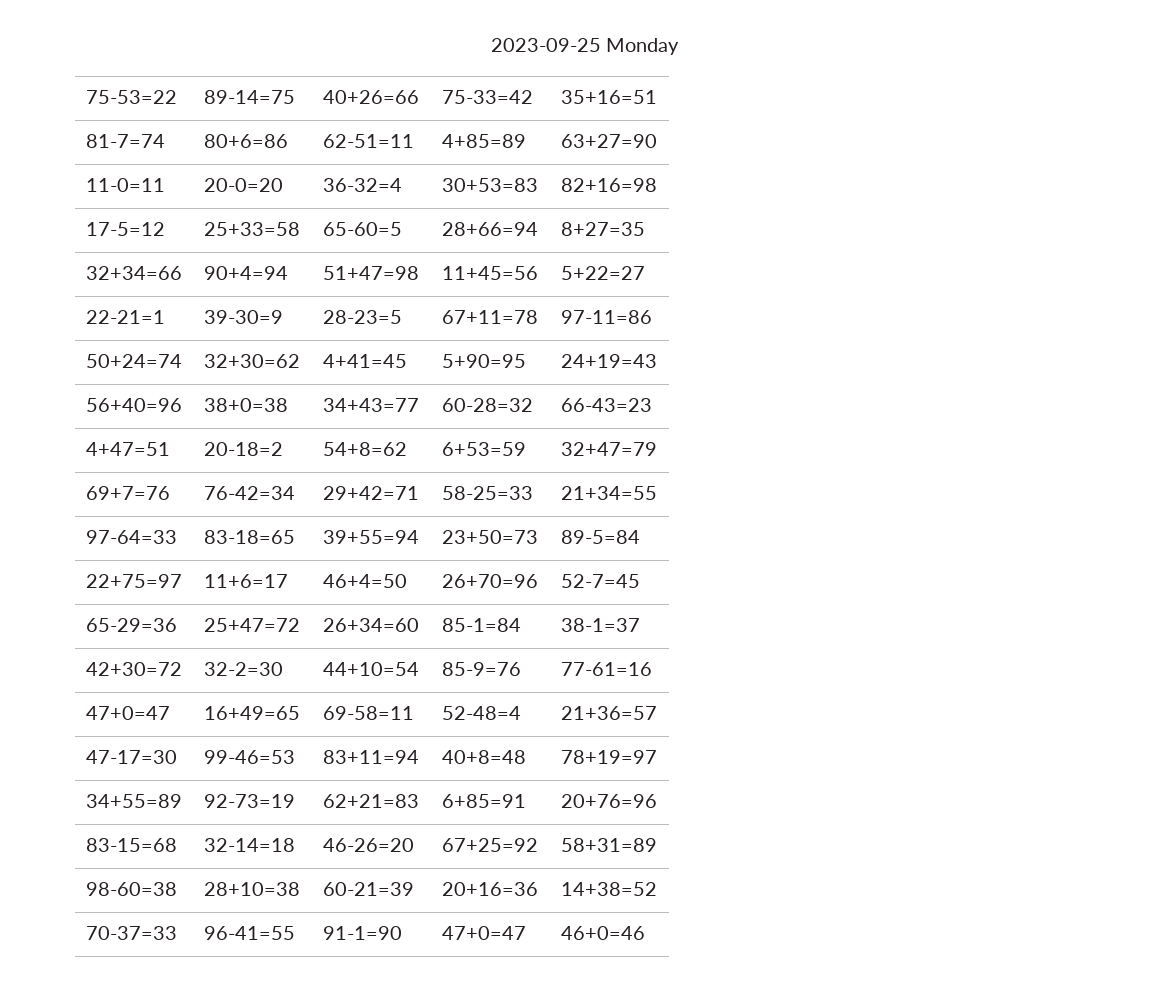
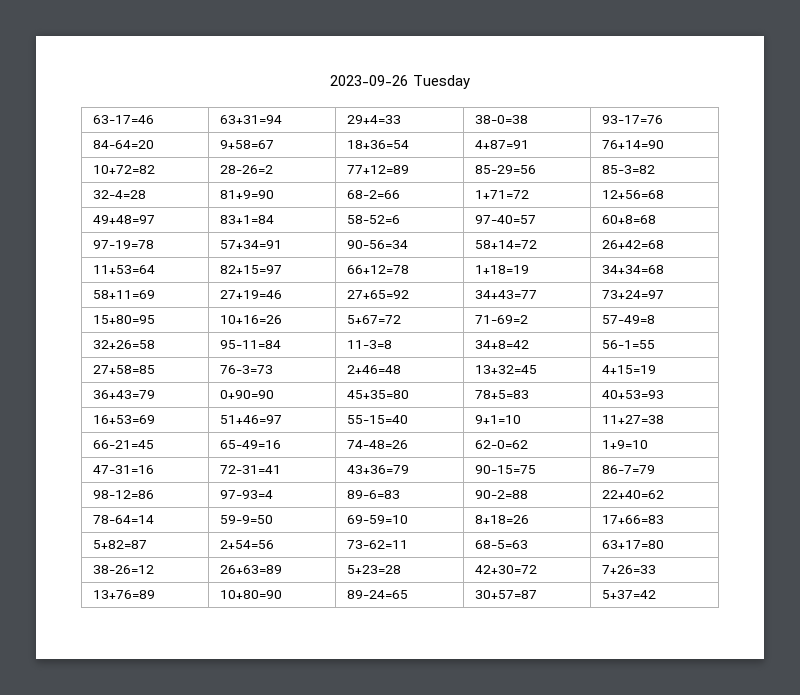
[490,38,680,55] [85,90,177,104] [203,90,295,104] [322,90,419,104] [441,90,533,104] [560,90,657,104] [85,134,165,148] [203,134,288,148] [322,134,414,148] [441,134,526,148] [560,134,657,148] [85,178,165,192] [203,178,283,192] [322,178,402,192] [441,178,538,192] [560,178,657,192] [85,222,165,236] [203,222,300,236] [322,222,402,236] [441,222,538,236] [560,222,645,236] [85,266,182,280] [203,266,288,280] [322,266,419,280] [441,266,538,280] [560,266,645,280] [85,310,165,324] [203,310,283,324] [322,310,402,324] [441,310,538,324] [560,310,652,324] [85,354,182,368] [203,354,300,368] [322,354,407,368] [441,354,526,368] [560,354,657,368] [85,398,182,412] [203,398,288,412] [322,398,419,412] [441,398,533,412] [560,398,652,412] [85,442,170,456] [203,442,283,456] [322,442,407,456] [441,442,526,456] [560,442,657,456] [85,486,170,500] [203,486,295,500] [322,486,419,500] [441,486,533,500] [560,486,657,500] [85,530,177,544] [203,530,295,544] [322,530,419,544] [441,530,538,544] [560,530,640,544] [85,574,182,588] [203,574,288,588] [322,574,407,588] [441,574,538,588] [560,574,640,588] [85,618,177,632] [203,618,300,632] [322,618,419,632] [441,618,521,632] [560,618,640,632] [85,662,182,676] [203,662,283,676] [322,662,419,676] [441,662,521,676] [560,662,652,676] [85,706,170,720] [203,706,300,720] [322,706,414,720] [441,706,521,720] [560,706,657,720] [85,750,177,764] [203,750,295,764] [322,750,419,764] [441,750,526,764] [560,750,657,764] [85,794,182,808] [203,794,295,808] [322,794,419,808] [441,794,526,808] [560,794,657,808] [85,838,177,852] [203,838,295,852] [322,838,414,852] [441,838,538,852] [560,838,657,852] [85,882,177,896] [203,882,300,896] [322,882,414,896] [441,882,538,896] [560,882,657,896] [85,926,177,940] [203,926,295,940] [322,926,402,940] [441,926,526,940] [560,926,645,940] 2023-09-25 Monday // 75-53=22 | 89-14=75 | 40+26=66 | 75-33=42 | 35+16=51 // 81-7=74 | 80+6=86 | 62-51=11 | 4+85=89 | 63+27=90 // 11-0=11 | 20-0=20 | 36-32=4 | 30+53=83 | 82+16=98 // 17-5=12 | 25+33=58 | 65-60=5 | 28+66=94 | 8+27=35 // 32+34=66 | 90+4=94 | 51+47=98 | 11+45=56 | 5+22=27 // 22-21=1 | 39-30=9 | 28-23=5 | 67+11=78 | 97-11=86 // 50+24=74 | 32+30=62 | 4+41=45 | 5+90=95 | 24+19=43 // 56+40=96 | 38+0=38 | 34+43=77 | 60-28=32 | 66-43=23 // 4+47=51 | 20-18=2 | 54+8=62 | 6+53=59 | 32+47=79 // 69+7=76 | 76-42=34 | 29+42=71 | 58-25=33 | 21+34=55 // 97-64=33 | 83-18=65 | 39+55=94 | 23+50=73 | 89-5=84 // 22+75=97 | 11+6=17 | 46+4=50 | 26+70=96 | 52-7=45 // 65-29=36 | 25+47=72 | 26+34=60 | 85-1=84 | 38-1=37 // 42+30=72 | 32-2=30 | 44+10=54 | 85-9=76 | 77-61=16 // 47+0=47 | 16+49=65 | 69-58=11 | 52-48=4 | 21+36=57 // 47-17=30 | 99-46=53 | 83+11=94 | 40+8=48 | 78+19=97 // 34+55=89 | 92-73=19 | 62+21=83 | 6+85=91 | 20+76=96 // 83-15=68 | 32-14=18 | 46-26=20 | 67+25=92 | 58+31=89 // 98-60=38 | 28+10=38 | 60-21=39 | 20+16=36 | 14+38=52 // 70-37=33 | 96-41=55 | 91-1=90 | 47+0=47 | 46+0=46 -> [330,75,470,89] [92,115,154,124] [219,115,282,124] [346,115,401,124] [474,115,528,124] [601,115,663,124] [92,140,154,149] [219,140,274,149] [346,140,409,149] [474,140,529,149] [601,140,664,149] [92,165,155,174] [219,165,273,174] [346,165,409,174] [474,165,536,174] [601,165,655,174] [92,190,146,199] [219,190,274,199] [346,190,400,199] [474,190,529,199] [601,190,664,199] [92,215,155,224] [219,215,274,224] [346,215,400,224] [474,215,536,224] [601,215,656,224] [92,240,154,249] [219,240,282,249] [346,240,408,249] [474,240,537,249] [601,240,664,249] [92,265,155,274] [219,265,282,274] [346,265,409,274] [474,265,529,274] [601,265,664,274] [92,290,155,299] [219,290,282,299] [346,290,409,299] [474,290,537,299] [601,290,664,299] [92,315,155,324] [219,315,282,324] [346,315,401,324] [474,315,528,324] [601,315,655,324] [92,340,155,349] [219,340,281,349] [346,340,392,349] [474,340,529,349] [601,340,655,349] [92,365,155,374] [219,365,273,374] [346,365,401,374] [474,365,537,374] [601,365,656,374] [92,390,155,399] [219,390,274,399] [346,390,409,399] [474,390,529,399] [601,390,664,399] [92,415,155,424] [219,415,282,424] [346,415,408,424] [474,415,521,424] [601,415,664,424] [92,440,154,449] [219,440,281,449] [346,440,408,449] [474,440,528,449] [601,440,648,449] [92,465,154,474] [219,465,281,474] [346,465,409,474] [474,465,536,474] [601,465,655,474] [92,490,154,499] [219,490,273,499] [346,490,400,499] [474,490,528,499] [601,490,664,499] [92,515,154,524] [219,515,273,524] [346,515,408,524] [474,515,529,524] [601,515,664,524] [92,540,147,549] [219,540,274,549] [346,540,408,549] [474,540,528,549] [601,540,664,549] [92,565,154,574] [219,565,282,574] [346,565,401,574] [474,565,537,574] [601,565,656,574] [92,590,155,599] [219,590,282,599] [346,590,408,599] [474,590,537,599] [601,590,656,599] 2023-09-26 Tuesday // 63-17=46 | 63+31=94 | 29+4=33 | 38-0=38 | 93-17=76 // 84-64=20 | 9+58=67 | 18+36=54 | 4+87=91 | 76+14=90 // 10+72=82 | 28-26=2 | 77+12=89 | 85-29=56 | 85-3=82 // 32-4=28 | 81+9=90 | 68-2=66 | 1+71=72 | 12+56=68 // 49+48=97 | 83+1=84 | 58-52=6 | 97-40=57 | 60+8=68 // 97-19=78 | 57+34=91 | 90-56=34 | 58+14=72 | 26+42=68 // 11+53=64 | 82+15=97 | 66+12=78 | 1+18=19 | 34+34=68 // 58+11=69 | 27+19=46 | 27+65=92 | 34+43=77 | 73+24=97 // 15+80=95 | 10+16=26 | 5+67=72 | 71-69=2 | 57-49=8 // 32+26=58 | 95-11=84 | 11-3=8 | 34+8=42 | 56-1=55 // 27+58=85 | 76-3=73 | 2+46=48 | 13+32=45 | 4+15=19 // 36+43=79 | 0+90=90 | 45+35=80 | 78+5=83 | 40+53=93 // 16+53=69 | 51+46=97 | 55-15=40 | 9+1=10 | 11+27=38 // 66-21=45 | 65-49=16 | 74-48=26 | 62-0=62 | 1+9=10 // 47-31=16 | 72-31=41 | 43+36=79 | 90-15=75 | 86-7=79 // 98-12=86 | 97-93=4 | 89-6=83 | 90-2=88 | 22+40=62 // 78-64=14 | 59-9=50 | 69-59=10 | 8+18=26 | 17+66=83 // 5+82=87 | 2+54=56 | 73-62=11 | 68-5=63 | 63+17=80 // 38-26=12 | 26+63=89 | 5+23=28 | 42+30=72 | 7+26=33 // 13+76=89 | 10+80=90 | 89-24=65 | 30+57=87 | 5+37=42

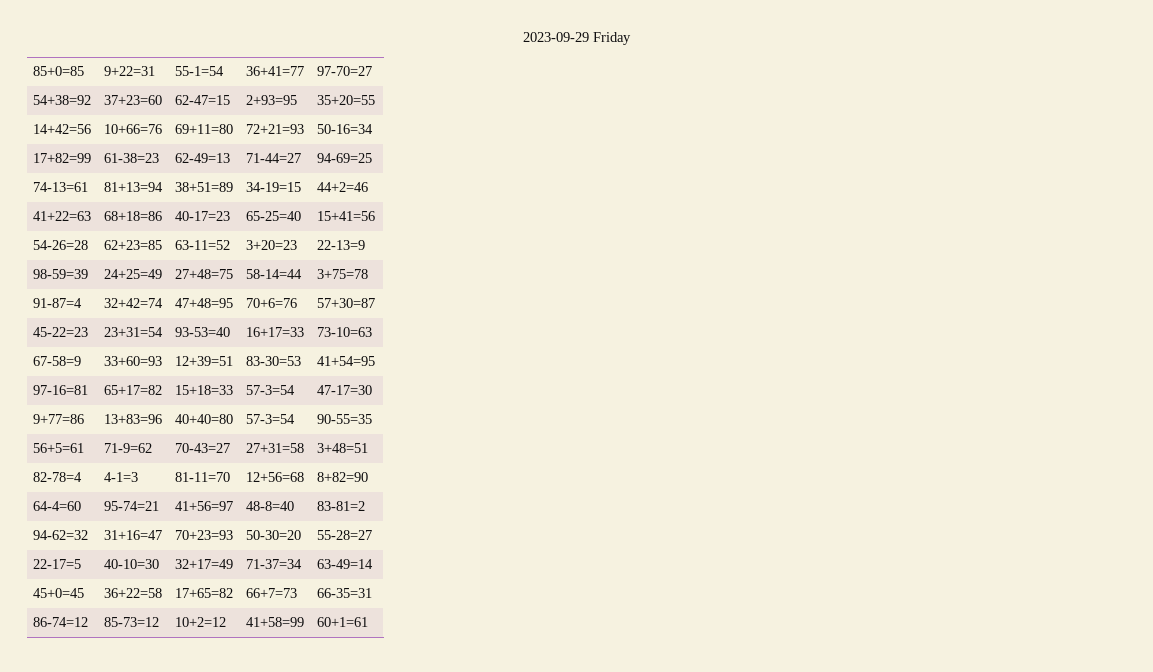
[330,75,470,89] [92,115,154,124] [219,115,282,124] [346,115,401,124] [474,115,528,124] [601,115,663,124] [92,140,154,149] [219,140,274,149] [346,140,409,149] [474,140,529,149] [601,140,664,149] [92,165,155,174] [219,165,273,174] [346,165,409,174] [474,165,536,174] [601,165,655,174] [92,190,146,199] [219,190,274,199] [346,190,400,199] [474,190,529,199] [601,190,664,199] [92,215,155,224] [219,215,274,224] [346,215,400,224] [474,215,536,224] [601,215,656,224] [92,240,154,249] [219,240,282,249] [346,240,408,249] [474,240,537,249] [601,240,664,249] [92,265,155,274] [219,265,282,274] [346,265,409,274] [474,265,529,274] [601,265,664,274] [92,290,155,299] [219,290,282,299] [346,290,409,299] [474,290,537,299] [601,290,664,299] [92,315,155,324] [219,315,282,324] [346,315,401,324] [474,315,528,324] [601,315,655,324] [92,340,155,349] [219,340,281,349] [346,340,392,349] [474,340,529,349] [601,340,655,349] [92,365,155,374] [219,365,273,374] [346,365,401,374] [474,365,537,374] [601,365,656,374] [92,390,155,399] [219,390,274,399] [346,390,409,399] [474,390,529,399] [601,390,664,399] [92,415,155,424] [219,415,282,424] [346,415,408,424] [474,415,521,424] [601,415,664,424] [92,440,154,449] [219,440,281,449] [346,440,408,449] [474,440,528,449] [601,440,648,449] [92,465,154,474] [219,465,281,474] [346,465,409,474] [474,465,536,474] [601,465,655,474] [92,490,154,499] [219,490,273,499] [346,490,400,499] [474,490,528,499] [601,490,664,499] [92,515,154,524] [219,515,273,524] [346,515,408,524] [474,515,529,524] [601,515,664,524] [92,540,147,549] [219,540,274,549] [346,540,408,549] [474,540,528,549] [601,540,664,549] [92,565,154,574] [219,565,282,574] [346,565,401,574] [474,565,537,574] [601,565,656,574] [92,590,155,599] [219,590,282,599] [346,590,408,599] [474,590,537,599] [601,590,656,599] 2023-09-26 Tuesday // 63-17=46 | 63+31=94 | 29+4=33 | 38-0=38 | 93-17=76 // 84-64=20 | 9+58=67 | 18+36=54 | 4+87=91 | 76+14=90 // 10+72=82 | 28-26=2 | 77+12=89 | 85-29=56 | 85-3=82 // 32-4=28 | 81+9=90 | 68-2=66 | 1+71=72 | 12+56=68 // 49+48=97 | 83+1=84 | 58-52=6 | 97-40=57 | 60+8=68 // 97-19=78 | 57+34=91 | 90-56=34 | 58+14=72 | 26+42=68 // 11+53=64 | 82+15=97 | 66+12=78 | 1+18=19 | 34+34=68 // 58+11=69 | 27+19=46 | 27+65=92 | 34+43=77 | 73+24=97 // 15+80=95 | 10+16=26 | 5+67=72 | 71-69=2 | 57-49=8 // 32+26=58 | 95-11=84 | 11-3=8 | 34+8=42 | 56-1=55 // 27+58=85 | 76-3=73 | 2+46=48 | 13+32=45 | 4+15=19 // 36+43=79 | 0+90=90 | 45+35=80 | 78+5=83 | 40+53=93 // 16+53=69 | 51+46=97 | 55-15=40 | 9+1=10 | 11+27=38 // 66-21=45 | 65-49=16 | 74-48=26 | 62-0=62 | 1+9=10 // 47-31=16 | 72-31=41 | 43+36=79 | 90-15=75 | 86-7=79 // 98-12=86 | 97-93=4 | 89-6=83 | 90-2=88 | 22+40=62 // 78-64=14 | 59-9=50 | 69-59=10 | 8+18=26 | 17+66=83 // 5+82=87 | 2+54=56 | 73-62=11 | 68-5=63 | 63+17=80 // 38-26=12 | 26+63=89 | 5+23=28 | 42+30=72 | 7+26=33 // 13+76=89 | 10+80=90 | 89-24=65 | 30+57=87 | 5+37=42 -> [523,32,631,45] [33,66,85,76] [104,66,156,76] [175,66,225,76] [246,66,305,76] [317,66,373,76] [33,95,92,105] [104,95,163,105] [175,95,231,105] [246,95,298,105] [317,95,376,105] [33,124,92,134] [104,124,163,134] [175,124,234,134] [246,124,305,134] [317,124,374,134] [33,153,92,163] [104,153,160,163] [175,153,231,163] [246,153,302,163] [317,153,373,163] [33,182,89,192] [104,182,164,192] [175,182,234,192] [246,182,302,192] [317,182,369,192] [33,211,92,221] [104,211,163,221] [175,211,231,221] [246,211,302,221] [317,211,376,221] [33,240,89,250] [104,240,163,250] [175,240,231,250] [246,240,298,250] [317,240,366,250] [33,269,89,279] [104,269,163,279] [175,269,234,279] [246,269,303,279] [317,269,369,279] [33,298,83,308] [104,298,164,308] [175,298,234,308] [246,298,298,308] [317,298,376,308] [33,327,89,337] [104,327,164,337] [175,327,231,337] [246,327,305,337] [317,327,373,337] [33,356,82,366] [104,356,163,366] [175,356,234,366] [246,356,302,366] [317,356,376,366] [33,385,89,395] [104,385,163,395] [175,385,234,395] [246,385,296,395] [317,385,373,395] [33,414,85,424] [104,414,163,424] [175,414,234,424] [246,414,296,424] [317,414,373,424] [33,443,85,453] [104,443,153,453] [175,443,231,453] [246,443,305,453] [317,443,369,453] [33,472,83,482] [104,472,139,482] [175,472,231,482] [246,472,305,482] [317,472,369,482] [33,501,82,511] [104,501,160,511] [175,501,234,511] [246,501,295,511] [317,501,366,511] [33,530,89,540] [104,530,163,540] [175,530,234,540] [246,530,302,540] [317,530,373,540] [33,559,82,569] [104,559,160,569] [175,559,234,569] [246,559,303,569] [317,559,374,569] [33,588,85,598] [104,588,163,598] [175,588,234,598] [246,588,298,598] [317,588,373,598] [33,617,89,627] [104,617,160,627] [175,617,227,627] [246,617,305,627] [317,617,369,627] 2023-09-29 Friday // 85+0=85 | 9+22=31 | 55-1=54 | 36+41=77 | 97-70=27 // 54+38=92 | 37+23=60 | 62-47=15 | 2+93=95 | 35+20=55 // 14+42=56 | 10+66=76 | 69+11=80 | 72+21=93 | 50-16=34 // 17+82=99 | 61-38=23 | 62-49=13 | 71-44=27 | 94-69=25 // 74-13=61 | 81+13=94 | 38+51=89 | 34-19=15 | 44+2=46 // 41+22=63 | 68+18=86 | 40-17=23 | 65-25=40 | 15+41=56 // 54-26=28 | 62+23=85 | 63-11=52 | 3+20=23 | 22-13=9 // 98-59=39 | 24+25=49 | 27+48=75 | 58-14=44 | 3+75=78 // 91-87=4 | 32+42=74 | 47+48=95 | 70+6=76 | 57+30=87 // 45-22=23 | 23+31=54 | 93-53=40 | 16+17=33 | 73-10=63 // 67-58=9 | 33+60=93 | 12+39=51 | 83-30=53 | 41+54=95 // 97-16=81 | 65+17=82 | 15+18=33 | 57-3=54 | 47-17=30 // 9+77=86 | 13+83=96 | 40+40=80 | 57-3=54 | 90-55=35 // 56+5=61 | 71-9=62 | 70-43=27 | 27+31=58 | 3+48=51 // 82-78=4 | 4-1=3 | 81-11=70 | 12+56=68 | 8+82=90 // 64-4=60 | 95-74=21 | 41+56=97 | 48-8=40 | 83-81=2 // 94-62=32 | 31+16=47 | 70+23=93 | 50-30=20 | 55-28=27 // 22-17=5 | 40-10=30 | 32+17=49 | 71-37=34 | 63-49=14 // 45+0=45 | 36+22=58 | 17+65=82 | 66+7=73 | 66-35=31 // 86-74=12 | 85-73=12 | 10+2=12 | 41+58=99 | 60+1=61

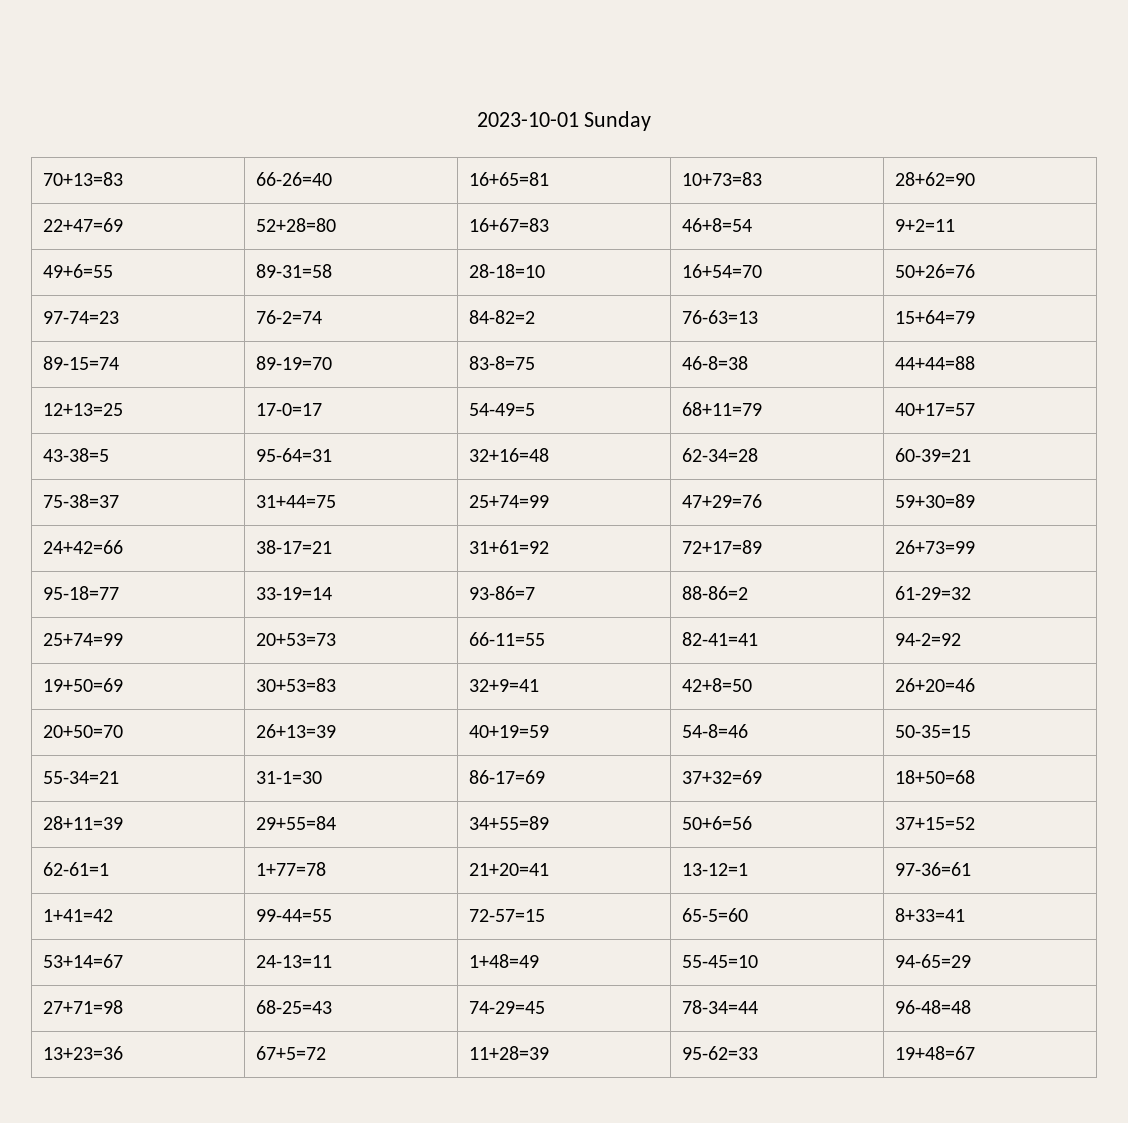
[523,32,631,45] [33,66,85,76] [104,66,156,76] [175,66,225,76] [246,66,305,76] [317,66,373,76] [33,95,92,105] [104,95,163,105] [175,95,231,105] [246,95,298,105] [317,95,376,105] [33,124,92,134] [104,124,163,134] [175,124,234,134] [246,124,305,134] [317,124,374,134] [33,153,92,163] [104,153,160,163] [175,153,231,163] [246,153,302,163] [317,153,373,163] [33,182,89,192] [104,182,164,192] [175,182,234,192] [246,182,302,192] [317,182,369,192] [33,211,92,221] [104,211,163,221] [175,211,231,221] [246,211,302,221] [317,211,376,221] [33,240,89,250] [104,240,163,250] [175,240,231,250] [246,240,298,250] [317,240,366,250] [33,269,89,279] [104,269,163,279] [175,269,234,279] [246,269,303,279] [317,269,369,279] [33,298,83,308] [104,298,164,308] [175,298,234,308] [246,298,298,308] [317,298,376,308] [33,327,89,337] [104,327,164,337] [175,327,231,337] [246,327,305,337] [317,327,373,337] [33,356,82,366] [104,356,163,366] [175,356,234,366] [246,356,302,366] [317,356,376,366] [33,385,89,395] [104,385,163,395] [175,385,234,395] [246,385,296,395] [317,385,373,395] [33,414,85,424] [104,414,163,424] [175,414,234,424] [246,414,296,424] [317,414,373,424] [33,443,85,453] [104,443,153,453] [175,443,231,453] [246,443,305,453] [317,443,369,453] [33,472,83,482] [104,472,139,482] [175,472,231,482] [246,472,305,482] [317,472,369,482] [33,501,82,511] [104,501,160,511] [175,501,234,511] [246,501,295,511] [317,501,366,511] [33,530,89,540] [104,530,163,540] [175,530,234,540] [246,530,302,540] [317,530,373,540] [33,559,82,569] [104,559,160,569] [175,559,234,569] [246,559,303,569] [317,559,374,569] [33,588,85,598] [104,588,163,598] [175,588,234,598] [246,588,298,598] [317,588,373,598] [33,617,89,627] [104,617,160,627] [175,617,227,627] [246,617,305,627] [317,617,369,627] 2023-09-29 Friday // 85+0=85 | 9+22=31 | 55-1=54 | 36+41=77 | 97-70=27 // 54+38=92 | 37+23=60 | 62-47=15 | 2+93=95 | 35+20=55 // 14+42=56 | 10+66=76 | 69+11=80 | 72+21=93 | 50-16=34 // 17+82=99 | 61-38=23 | 62-49=13 | 71-44=27 | 94-69=25 // 74-13=61 | 81+13=94 | 38+51=89 | 34-19=15 | 44+2=46 // 41+22=63 | 68+18=86 | 40-17=23 | 65-25=40 | 15+41=56 // 54-26=28 | 62+23=85 | 63-11=52 | 3+20=23 | 22-13=9 // 98-59=39 | 24+25=49 | 27+48=75 | 58-14=44 | 3+75=78 // 91-87=4 | 32+42=74 | 47+48=95 | 70+6=76 | 57+30=87 // 45-22=23 | 23+31=54 | 93-53=40 | 16+17=33 | 73-10=63 // 67-58=9 | 33+60=93 | 12+39=51 | 83-30=53 | 41+54=95 // 97-16=81 | 65+17=82 | 15+18=33 | 57-3=54 | 47-17=30 // 9+77=86 | 13+83=96 | 40+40=80 | 57-3=54 | 90-55=35 // 56+5=61 | 71-9=62 | 70-43=27 | 27+31=58 | 3+48=51 // 82-78=4 | 4-1=3 | 81-11=70 | 12+56=68 | 8+82=90 // 64-4=60 | 95-74=21 | 41+56=97 | 48-8=40 | 83-81=2 // 94-62=32 | 31+16=47 | 70+23=93 | 50-30=20 | 55-28=27 // 22-17=5 | 40-10=30 | 32+17=49 | 71-37=34 | 63-49=14 // 45+0=45 | 36+22=58 | 17+65=82 | 66+7=73 | 66-35=31 // 86-74=12 | 85-73=12 | 10+2=12 | 41+58=99 | 60+1=61 -> [476,111,652,131] [42,172,123,186] [255,172,332,186] [468,172,549,186] [681,172,762,186] [894,172,975,186] [42,218,123,232] [255,218,336,232] [468,218,549,232] [681,218,752,232] [894,219,955,232] [42,264,113,278] [255,264,332,278] [468,264,545,278] [681,264,762,278] [894,264,975,278] [42,311,119,324] [255,310,322,324] [468,310,535,324] [681,310,758,324] [894,310,975,324] [42,356,119,370] [255,356,332,370] [468,356,535,370] [681,356,748,370] [894,356,975,370] [42,403,123,416] [255,403,322,416] [468,403,535,416] [681,402,762,416] [894,403,975,416] [42,448,109,462] [255,448,332,462] [468,448,549,462] [681,448,758,462] [894,448,971,462] [42,494,119,508] [255,495,336,508] [468,495,549,508] [681,494,762,508] [894,494,975,508] [42,540,123,554] [255,540,332,554] [468,540,549,554] [681,540,762,554] [894,540,975,554] [42,586,119,600] [255,587,332,600] [468,586,535,600] [681,586,748,600] [894,586,971,600] [42,633,123,646] [255,633,336,646] [468,632,545,646] [681,632,758,646] [894,633,961,646] [42,678,123,692] [255,678,336,692] [468,679,539,692] [681,678,752,692] [894,678,975,692] [42,725,123,738] [255,724,336,738] [468,725,549,738] [681,724,748,738] [894,725,971,738] [42,771,119,784] [255,771,322,784] [468,770,545,784] [681,770,762,784] [894,770,975,784] [42,816,123,830] [255,816,336,830] [468,816,549,830] [681,816,752,830] [894,817,975,830] [42,862,109,876] [255,862,326,876] [468,863,549,876] [681,863,748,876] [894,862,971,876] [42,909,113,922] [255,909,332,922] [468,909,545,922] [681,908,748,922] [894,908,965,922] [42,954,123,968] [255,955,332,968] [468,954,539,968] [681,955,758,968] [894,954,971,968] [42,1000,123,1014] [255,1000,332,1014] [468,1001,545,1014] [681,1000,758,1014] [894,1000,971,1014] [42,1046,123,1060] [255,1046,326,1060] [468,1046,549,1060] [681,1046,758,1060] [894,1046,975,1060] 2023-10-01 Sunday // 70+13=83 | 66-26=40 | 16+65=81 | 10+73=83 | 28+62=90 // 22+47=69 | 52+28=80 | 16+67=83 | 46+8=54 | 9+2=11 // 49+6=55 | 89-31=58 | 28-18=10 | 16+54=70 | 50+26=76 // 97-74=23 | 76-2=74 | 84-82=2 | 76-63=13 | 15+64=79 // 89-15=74 | 89-19=70 | 83-8=75 | 46-8=38 | 44+44=88 // 12+13=25 | 17-0=17 | 54-49=5 | 68+11=79 | 40+17=57 // 43-38=5 | 95-64=31 | 32+16=48 | 62-34=28 | 60-39=21 // 75-38=37 | 31+44=75 | 25+74=99 | 47+29=76 | 59+30=89 // 24+42=66 | 38-17=21 | 31+61=92 | 72+17=89 | 26+73=99 // 95-18=77 | 33-19=14 | 93-86=7 | 88-86=2 | 61-29=32 // 25+74=99 | 20+53=73 | 66-11=55 | 82-41=41 | 94-2=92 // 19+50=69 | 30+53=83 | 32+9=41 | 42+8=50 | 26+20=46 // 20+50=70 | 26+13=39 | 40+19=59 | 54-8=46 | 50-35=15 // 55-34=21 | 31-1=30 | 86-17=69 | 37+32=69 | 18+50=68 // 28+11=39 | 29+55=84 | 34+55=89 | 50+6=56 | 37+15=52 // 62-61=1 | 1+77=78 | 21+20=41 | 13-12=1 | 97-36=61 // 1+41=42 | 99-44=55 | 72-57=15 | 65-5=60 | 8+33=41 // 53+14=67 | 24-13=11 | 1+48=49 | 55-45=10 | 94-65=29 // 27+71=98 | 68-25=43 | 74-29=45 | 78-34=44 | 96-48=48 // 13+23=36 | 67+5=72 | 11+28=39 | 95-62=33 | 19+48=67

